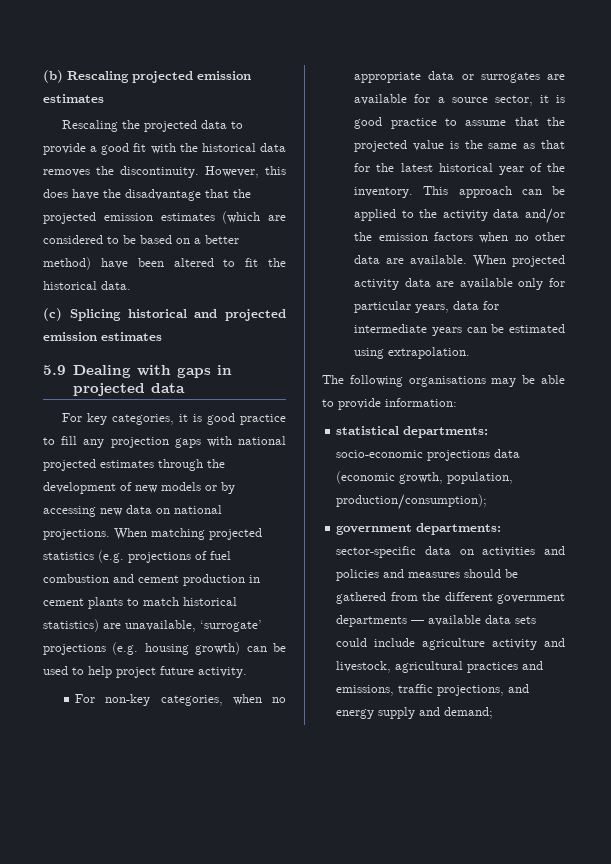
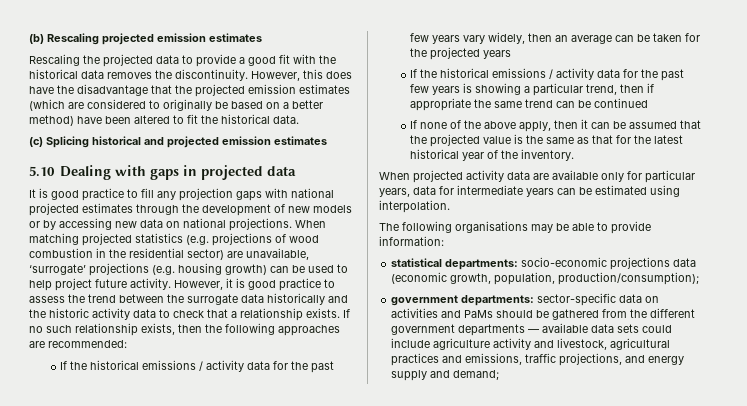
(119, 240) none -> [163,99,212,111] originally
[43,365,66,375] 5.9 -> [29,166,55,177] 5.10
[61,413,188,425] For key categories, it -> [29,189,36,198] It
[210,551,231,560] [43,574,260,586] [43,597,237,609] [43,619,99,632] fuel combustion and cement production in cement plants to match historical statistics) -> [289,235,319,243] [29,248,224,260] wood combustion in the residential sector)
[75,694,286,706] [354,71,565,83] [354,94,565,106] [354,117,507,129] // For non-key categories, when no appropriate data or surrogates are available for a source sector, it is good practice to assume -> [174,278,335,291] [29,293,348,305] [29,308,350,321] [29,323,340,336] [29,340,127,348] [60,360,335,373] [410,32,701,44] [410,47,512,60] [410,68,685,81] [410,83,655,96] [410,98,649,111] [410,119,678,132] However, it is good practice to assess the trend between the surrogate data historically and the historic activity data to check that a relationship exists. If no such relationship exists, then the following approaches are recommended: // If the historical emissions / activity data for the past few years vary widely, then an average can be taken for the projected years // If the historical emissions / activity data for the past few years is showing a particular trend, then if appropriate the same trend can be continued // If none of the above apply, then it can be assumed
[423,186,565,198] [354,208,565,224] [354,232,565,243] [354,255,468,266] This approach can be applied to the activity data and/or the emission factors when no other data are available. -> (575, 155) //
[388,347,471,359] extrapolation. -> [379,200,450,213] interpolation.
[336,569,461,581] policies and measures -> [464,310,494,318] PaMs

